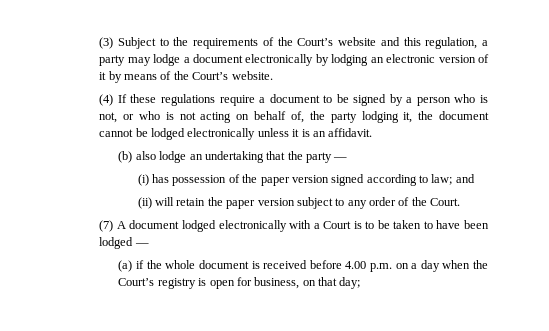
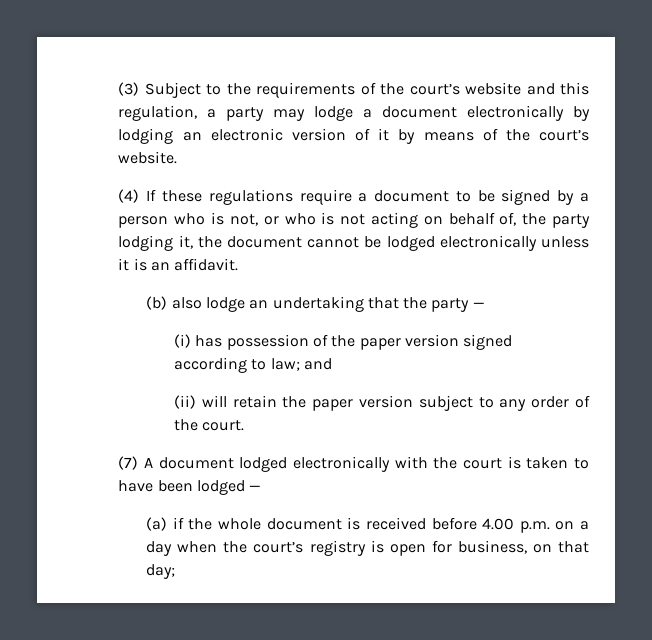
[297,38,334,46] Court’s -> [409,84,460,95] court’s
[192,72,229,80] Court’s -> [539,130,590,141] court’s
[430,198,461,206] Court. -> [202,420,245,431] court.
[313,220,390,229] a Court is to be -> [433,456,521,469] the court is
[118,278,155,286] Court’s -> [253,542,304,553] court’s

